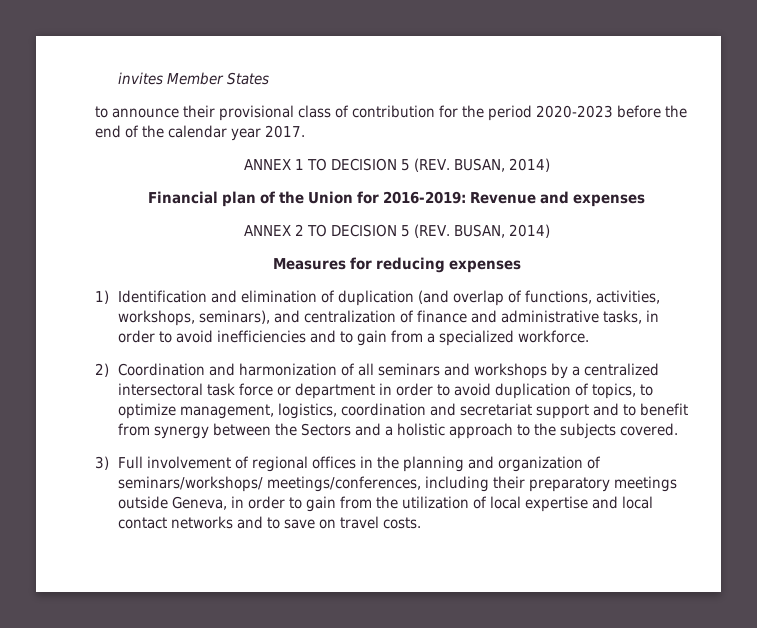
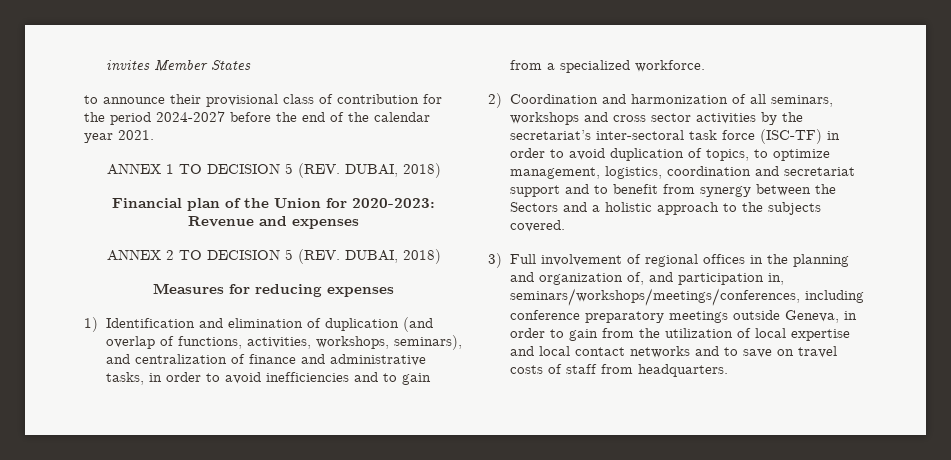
[536,105,613,118] 2020-2023 -> [156,111,225,122] 2024-2027
[265,125,305,138] 2017. -> [118,130,154,140] 2021.
[453,158,550,172] BUSAN, 2014) -> [344,163,441,178] DUBAI, 2018)
[383,191,466,204] 2016-2019: -> [352,198,435,208] 2020-2023:
[453,224,550,238] BUSAN, 2014) -> [344,249,441,264] DUBAI, 2018)
[378,363,660,379] [118,383,376,399] seminars and workshops by a centralized intersectoral task force or department -> [771,95,834,107] [510,112,804,125] [510,129,823,144] seminars, workshops and cross sector activities by the secretariat’s inter-sectoral task force (ISC-TF)
[587,456,602,469] [118,476,526,492] of seminars/workshops/ meetings/conferences, including their -> [627,272,785,285] [510,288,865,306] [510,310,581,320] of, and participation in, seminars/workshops/meetings/conferences, including conference
[383,517,422,529] costs. -> [510,364,729,377] costs of staff from headquarters.

